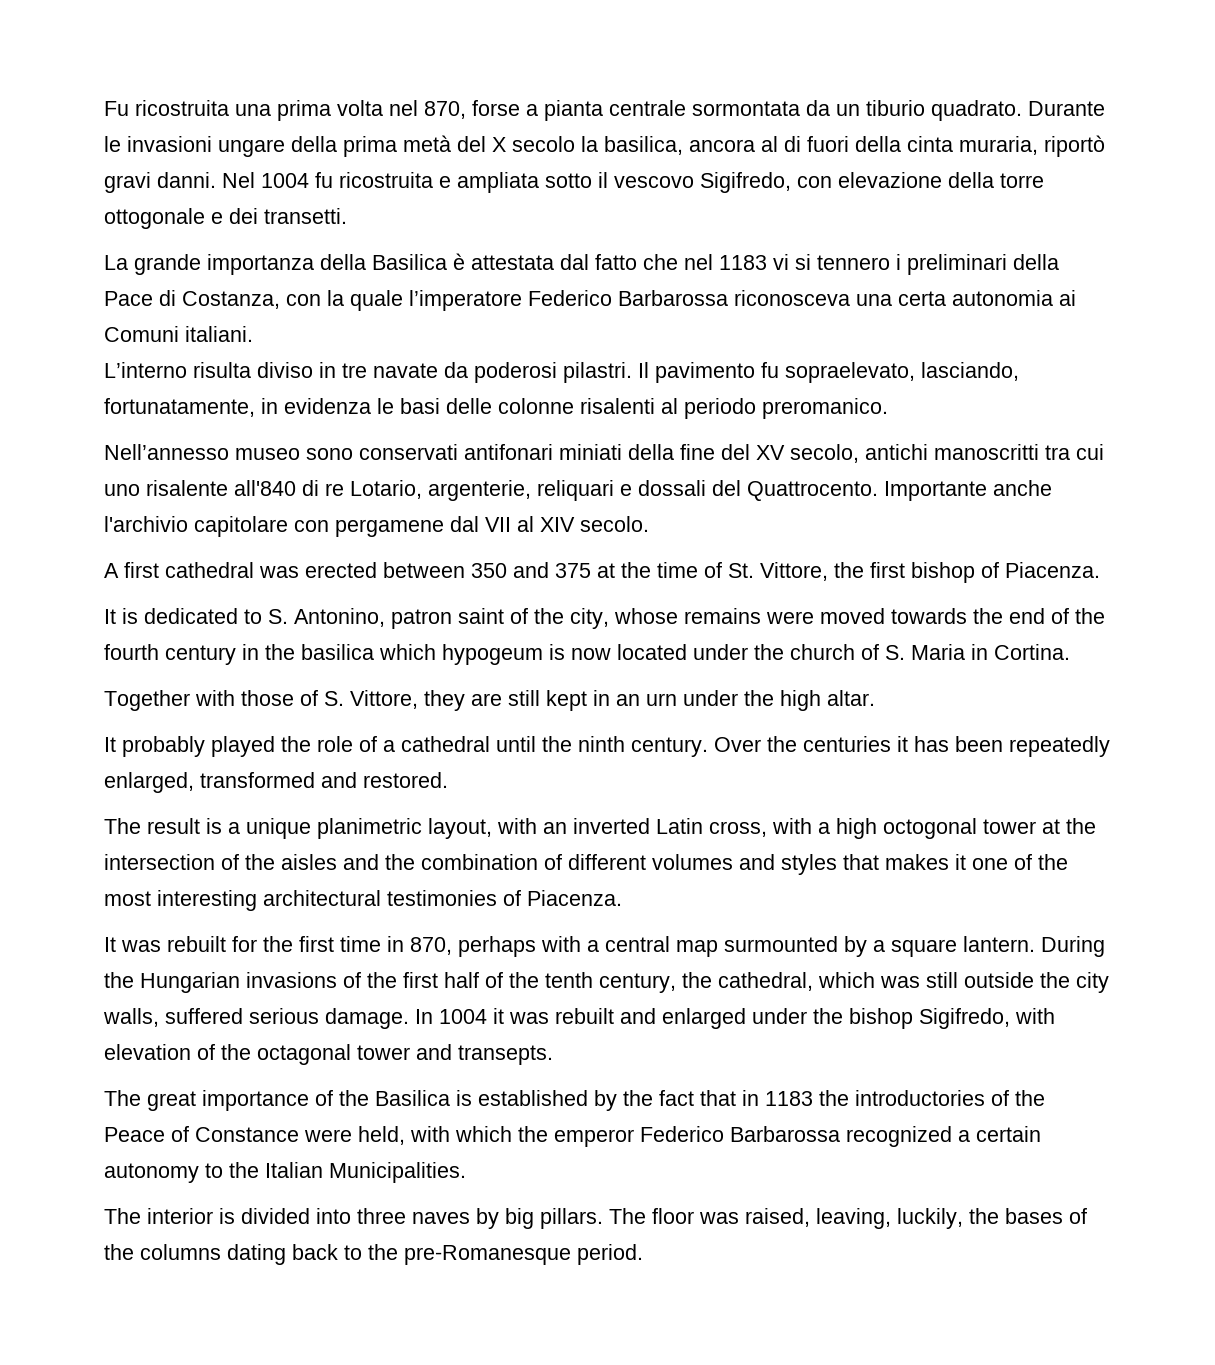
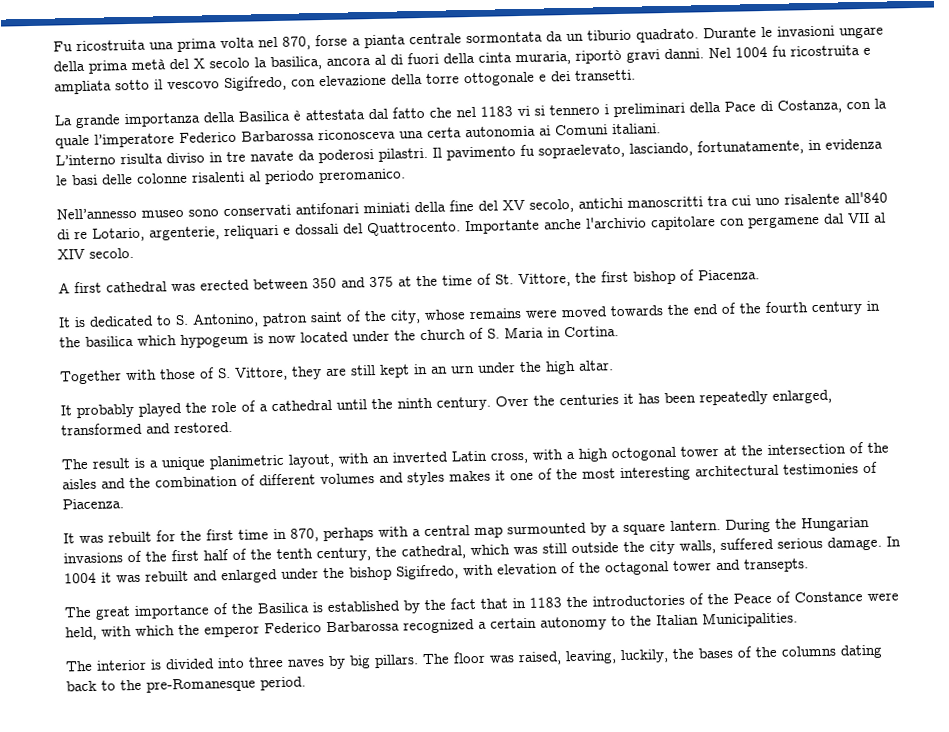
[843,854,879,870] that -> (445, 478) none

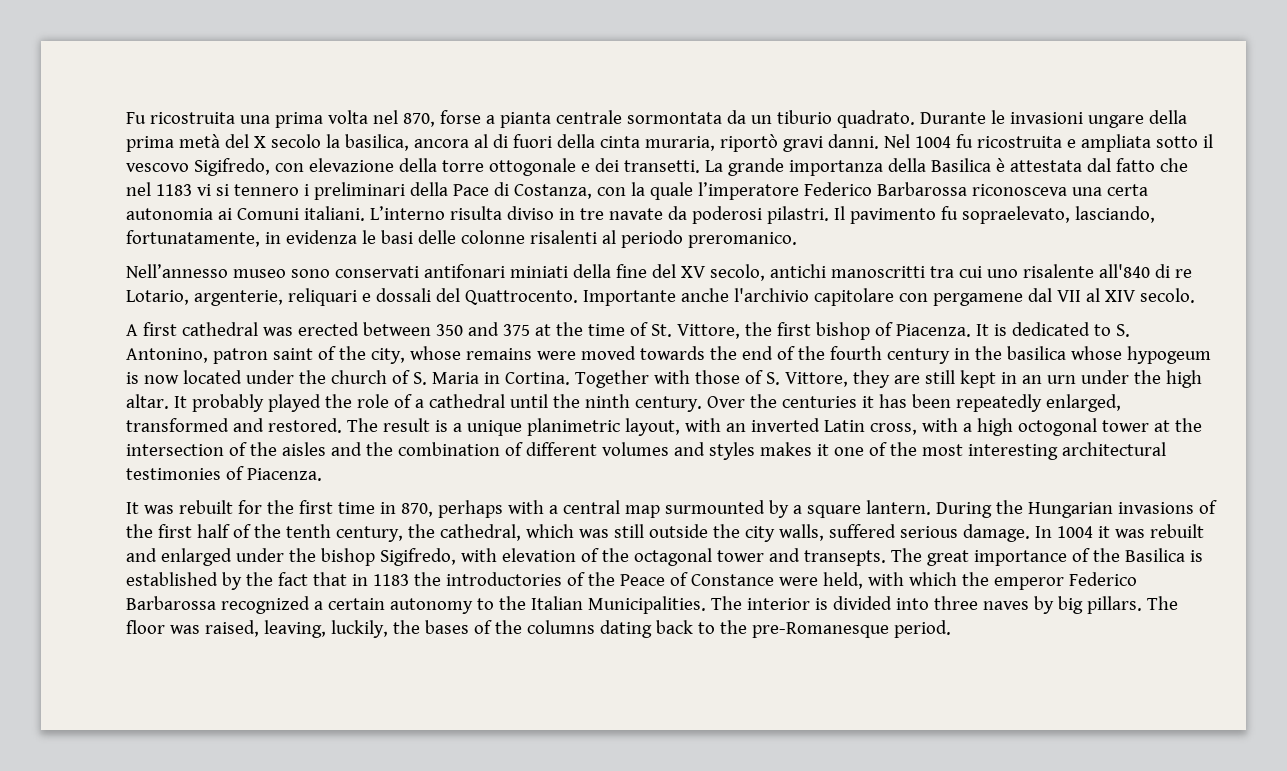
(636, 75) // -> (700, 166) none
(661, 129) // -> (365, 213) none
(760, 275) // -> (971, 330) none
[137,335,177,346] which -> [1070,346,1122,360] whose
(619, 332) // -> (570, 378) none
(614, 365) // -> (169, 401) none
(233, 427) // -> (342, 425) none
(809, 565) // -> (886, 558) none
(798, 619) // -> (706, 605) none

